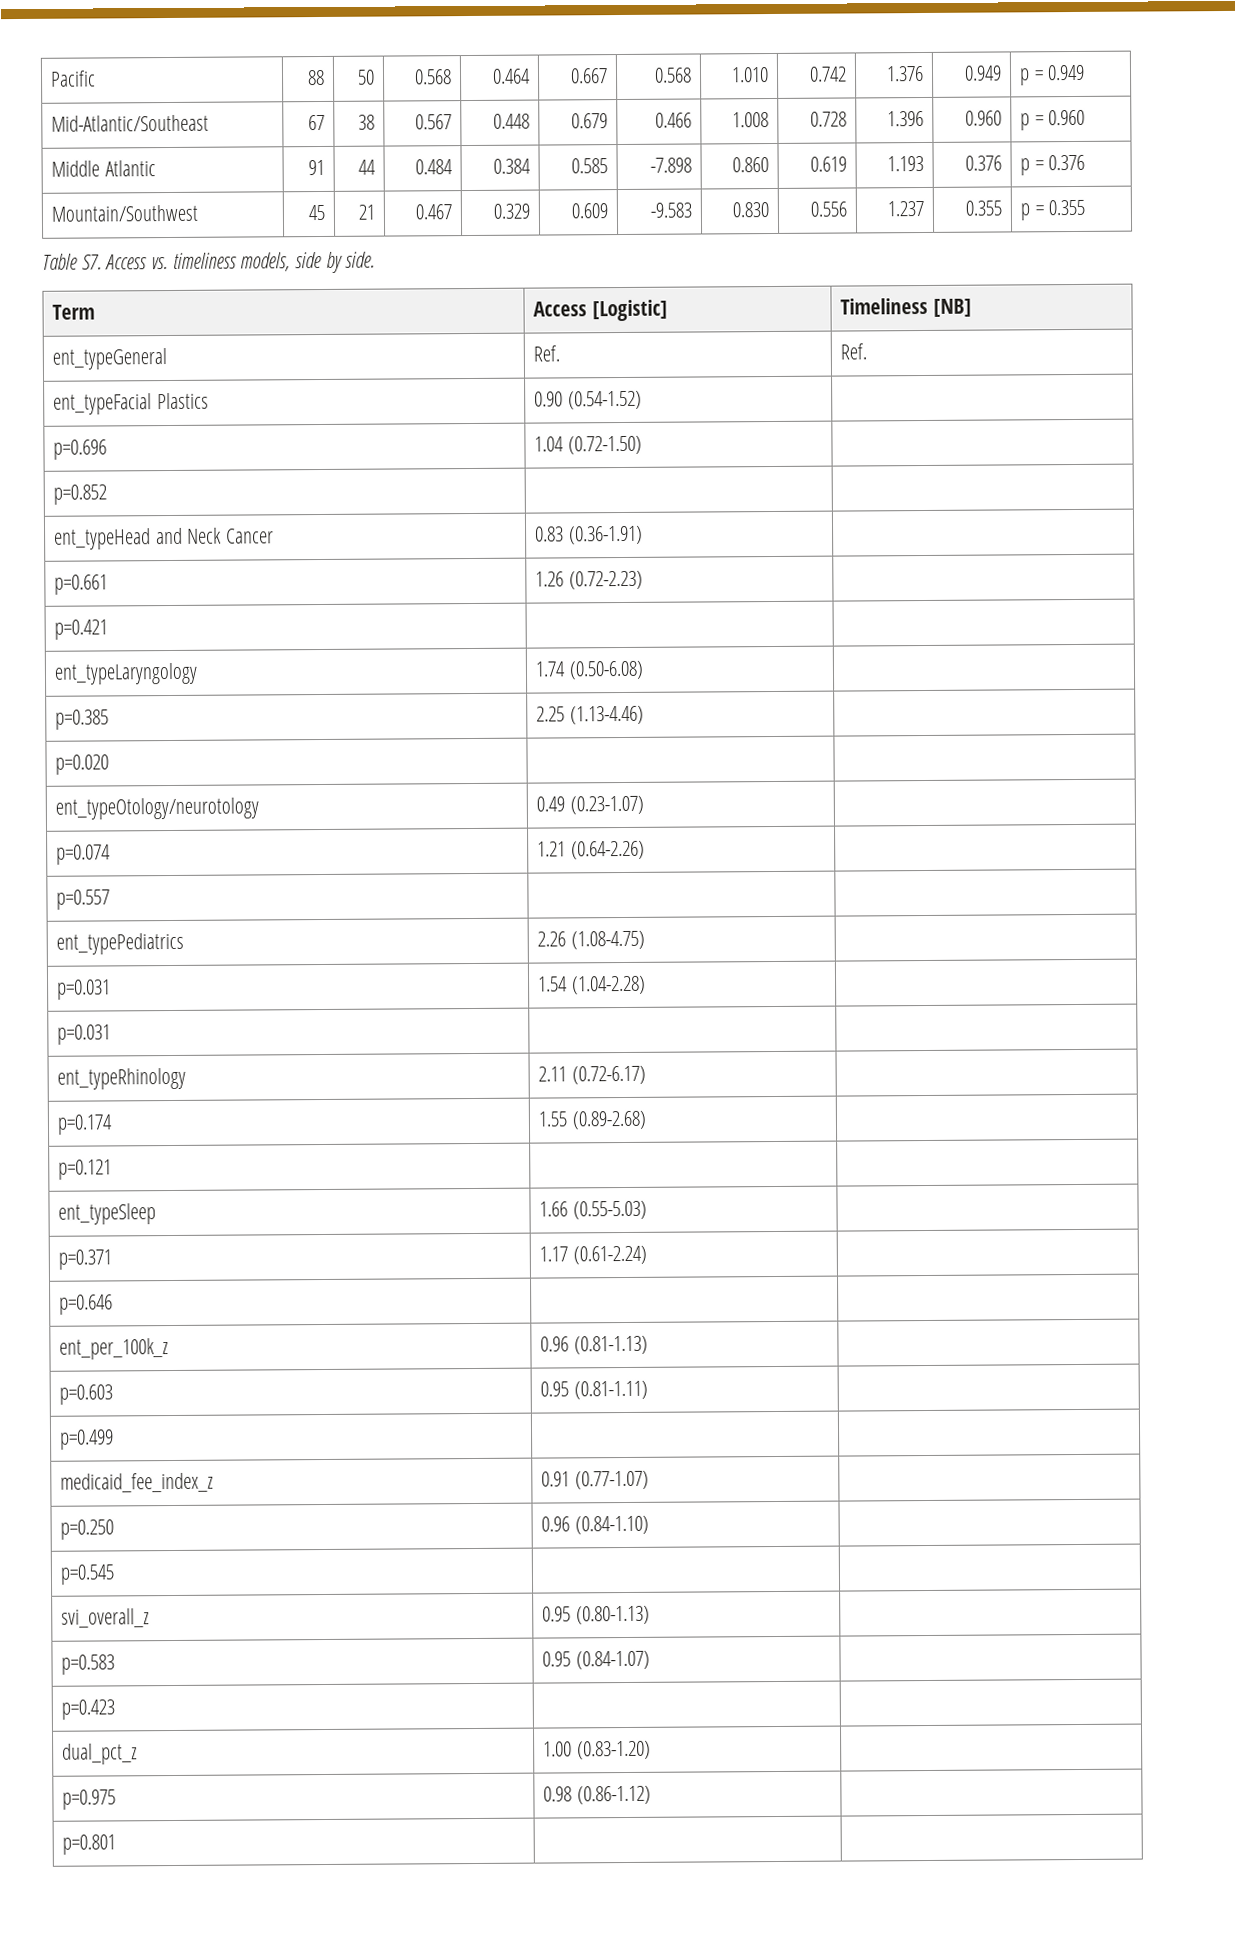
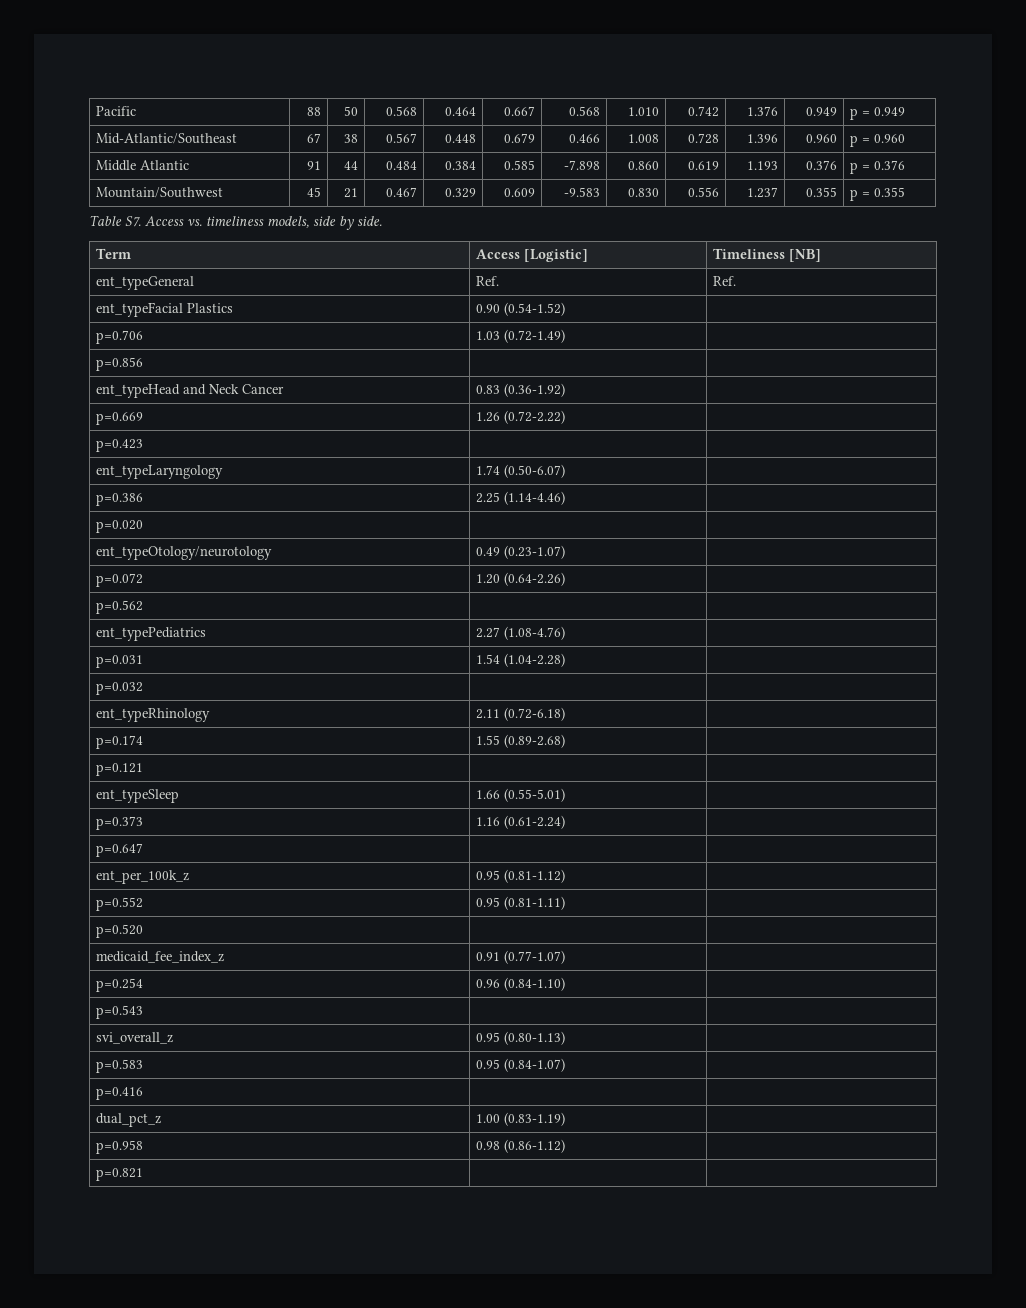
[53,439,108,460] [534,435,642,455] [53,484,108,505] p=0.696 | 1.04 (0.72-1.50) | // p=0.852 -> [95,330,143,344] [475,329,565,343] [95,357,143,371] p=0.706 | 1.03 (0.72-1.49) | // p=0.856
[568,525,643,545] [54,574,109,595] (0.36-1.91) | // p=0.661 -> [503,383,565,397] [95,412,143,425] (0.36-1.92) | // p=0.669
[568,570,643,590] [54,619,109,640] (0.72-2.23) | // p=0.421 -> [503,410,565,424] [95,439,143,452] (0.72-2.22) | // p=0.423
[568,660,644,680] [55,709,110,730] (0.50-6.08) | // p=0.385 -> [503,464,565,478] [95,493,143,506] (0.50-6.07) | // p=0.386
[569,705,644,725] (1.13-4.46) -> [503,491,565,505] (1.14-4.46)
[56,844,112,865] [537,841,567,857] p=0.074 | 1.21 -> [95,573,143,587] [475,574,500,584] p=0.072 | 1.20
[56,889,111,910] p=0.557 -> [95,600,143,614] p=0.562
[537,930,645,950] 2.26 (1.08-4.75) -> [475,626,565,640] 2.27 (1.08-4.76)
[57,1024,112,1045] p=0.031 -> [95,682,143,695] p=0.032
[571,1065,646,1085] (0.72-6.17) -> [503,707,565,721] (0.72-6.18)
[572,1200,647,1220] [58,1249,113,1270] [539,1246,569,1262] (0.55-5.03) | // p=0.371 | 1.17 -> [503,788,565,802] [95,816,143,830] [475,817,500,826] (0.55-5.01) | // p=0.373 | 1.16
[59,1294,114,1315] p=0.646 -> [95,843,143,857] p=0.647
[540,1335,648,1355] [59,1384,114,1405] 0.96 (0.81-1.13) | // p=0.603 -> [475,869,565,883] [95,897,143,911] 0.95 (0.81-1.12) | // p=0.552
[59,1429,115,1450] p=0.499 -> [95,924,143,938] p=0.520
[60,1519,115,1540] p=0.250 -> [95,978,143,992] p=0.254
[60,1564,116,1585] p=0.545 -> [95,1005,143,1019] p=0.543
[61,1699,116,1720] p=0.423 -> [95,1087,143,1100] p=0.416
[576,1740,651,1760] [62,1789,117,1810] (0.83-1.20) | // p=0.975 -> [503,1112,565,1126] [95,1140,143,1154] (0.83-1.19) | // p=0.958
[62,1834,117,1855] p=0.801 -> [95,1168,143,1181] p=0.821

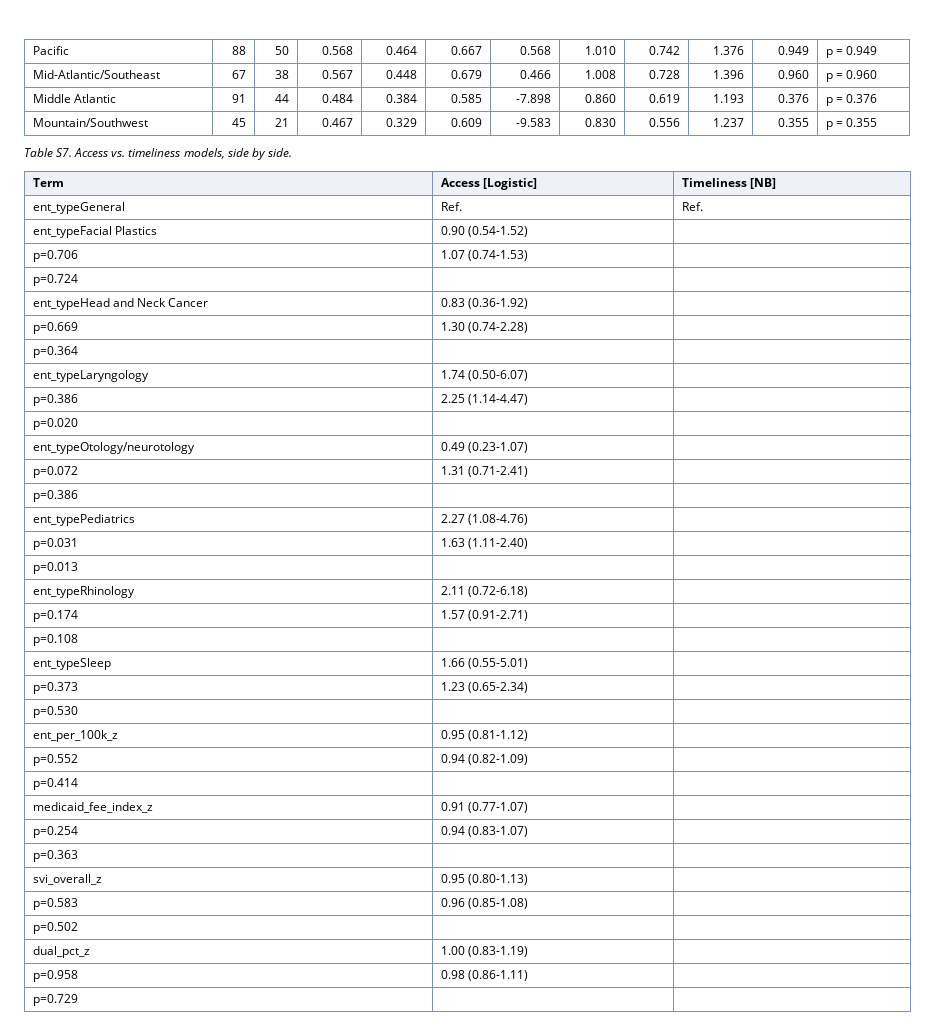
[475,329,565,343] [95,357,143,371] 1.03 (0.72-1.49) | // p=0.856 -> [440,250,529,261] [32,274,78,286] 1.07 (0.74-1.53) | // p=0.724
[475,410,565,424] [95,439,143,452] 1.26 (0.72-2.22) | // p=0.423 -> [440,322,529,333] [32,346,78,358] 1.30 (0.74-2.28) | // p=0.364
[503,491,565,505] (1.14-4.46) -> [468,394,529,405] (1.14-4.47)
[475,572,565,586] [95,600,143,614] 1.20 (0.64-2.26) | // p=0.562 -> [440,466,529,477] [32,490,78,502] 1.31 (0.71-2.41) | // p=0.386
[475,653,565,667] [95,682,143,695] 1.54 (1.04-2.28) | // p=0.032 -> [440,538,529,549] [32,562,78,574] 1.63 (1.11-2.40) | // p=0.013
[475,734,565,748] [95,763,143,776] 1.55 (0.89-2.68) | // p=0.121 -> [440,610,529,621] [32,634,78,646] 1.57 (0.91-2.71) | // p=0.108
[475,815,565,829] [95,843,143,857] 1.16 (0.61-2.24) | // p=0.647 -> [440,682,529,693] [32,706,78,718] 1.23 (0.65-2.34) | // p=0.530
[475,896,565,910] [95,924,143,938] 0.95 (0.81-1.11) | // p=0.520 -> [440,754,529,765] [32,778,78,790] 0.94 (0.82-1.09) | // p=0.414
[475,977,565,991] [95,1005,143,1019] 0.96 (0.84-1.10) | // p=0.543 -> [440,826,529,837] [32,850,78,862] 0.94 (0.83-1.07) | // p=0.363
[475,1058,565,1072] [95,1087,143,1100] 0.95 (0.84-1.07) | // p=0.416 -> [440,898,529,909] [32,922,78,934] 0.96 (0.85-1.08) | // p=0.502
[503,1139,565,1153] [95,1168,143,1181] (0.86-1.12) | // p=0.821 -> [468,970,529,981] [32,994,78,1006] (0.86-1.11) | // p=0.729

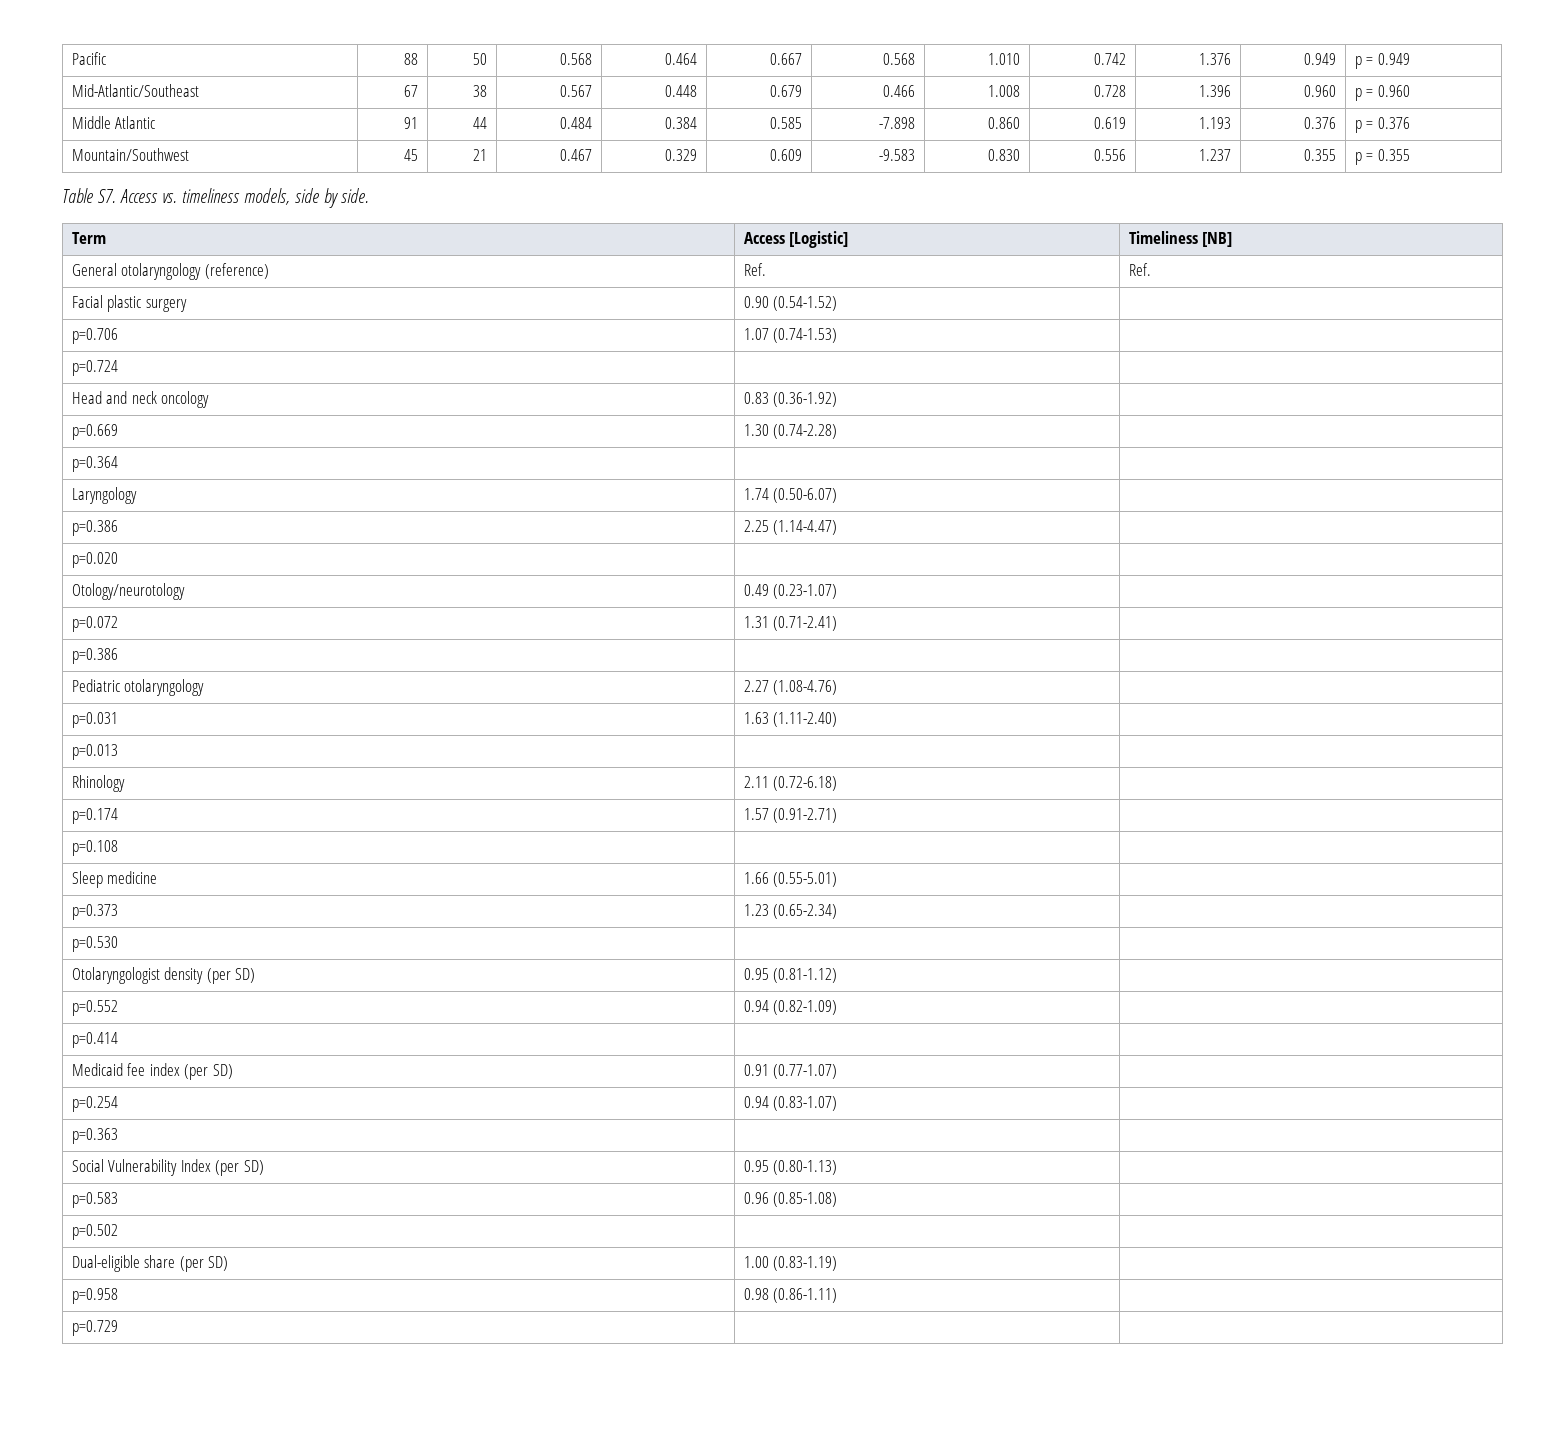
[32,202,125,214] ent_typeGeneral -> [71,263,269,280] General otolaryngology (reference)
[32,226,158,238] ent_typeFacial Plastics -> [71,295,187,312] Facial plastic surgery
[32,298,209,310] ent_typeHead and Neck Cancer -> [71,391,210,408] Head and neck oncology
[32,370,149,382] ent_typeLaryngology -> [71,487,137,504] Laryngology
[32,442,195,454] ent_typeOtology/neurotology -> [71,583,185,600] Otology/neurotology
[32,514,135,526] ent_typePediatrics -> [71,679,205,696] Pediatric otolaryngology
[32,586,135,598] ent_typeRhinology -> [71,775,125,792] Rhinology
[32,658,111,670] ent_typeSleep -> [71,871,158,888] Sleep medicine
[32,730,118,742] ent_per_100k_z -> [71,967,256,984] Otolaryngologist density (per SD)
[32,802,153,813] medicaid_fee_index_z -> [71,1063,233,1080] Medicaid fee index (per SD)
[32,874,102,885] svi_overall_z -> [71,1159,264,1176] Social Vulnerability Index (per SD)
[32,946,90,958] dual_pct_z -> [71,1255,229,1272] Dual-eligible share (per SD)

